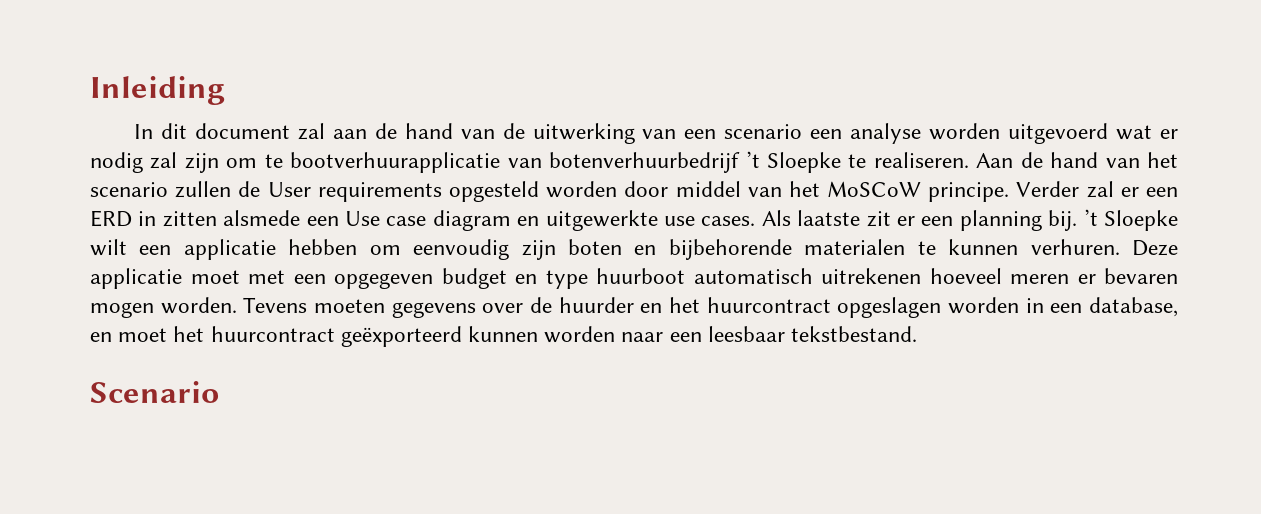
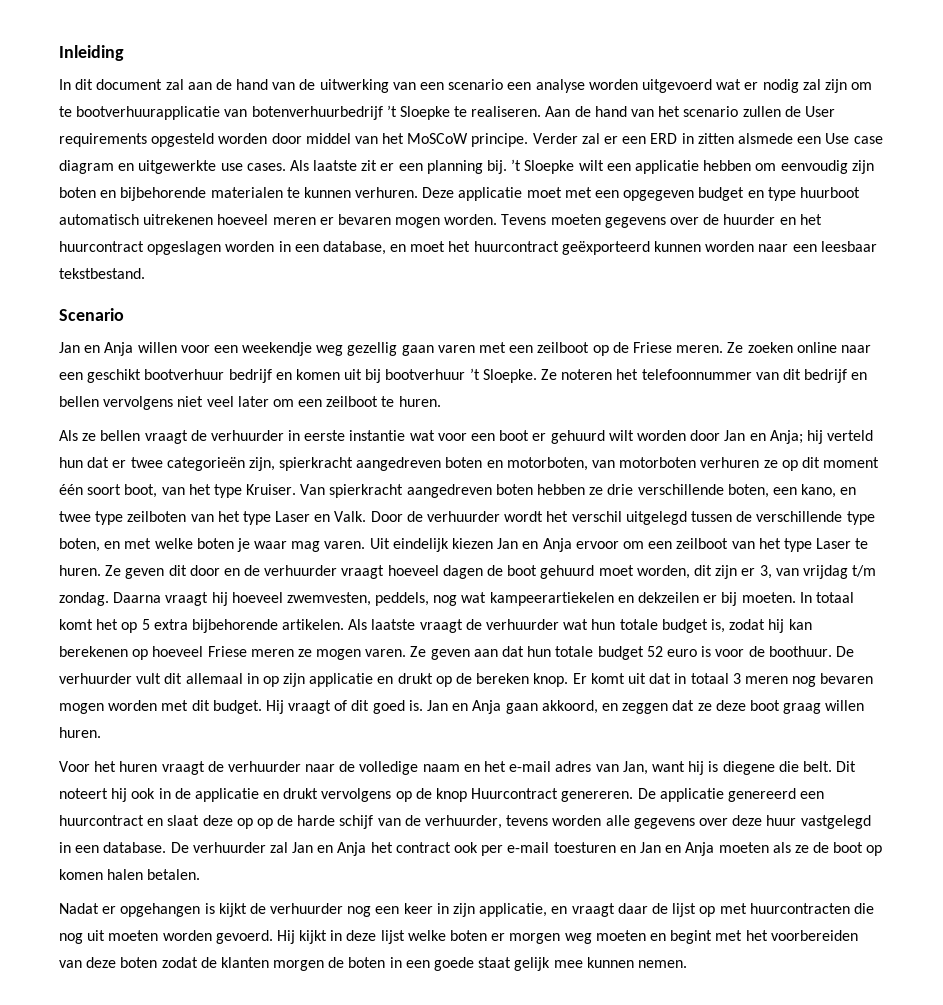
(219, 392) none -> [59,342,871,356] [59,368,868,383] [59,396,441,410] [59,430,874,444] [59,457,880,471] [59,484,857,498] [59,511,875,525] [59,538,869,552] [59,565,877,579] [59,592,854,606] [59,619,812,633] [59,646,854,660] [59,673,874,687] [59,700,865,714] [59,727,101,738] [59,761,857,775] [59,788,825,802] [59,815,871,829] [59,842,883,856] [59,869,201,880] [59,903,874,917] [59,930,858,944] [59,957,687,971] // Jan en Anja willen voor een weekendje weg gezellig gaan varen met een zeilboot op de Friese meren. Ze zoeken online naar een geschikt bootverhuur bedrijf en komen uit bij bootverhuur ’t Sloepke. Ze noteren het telefoonnummer van dit bedrijf en bellen vervolgens niet veel later om een zeilboot te huren. // Als ze bellen vraagt de verhuurder in eerste instantie wat voor een boot er gehuurd wilt worden door Jan en Anja; hij verteld hun dat er twee categorieën zijn, spierkracht aangedreven boten en motorboten, van motorboten verhuren ze op dit moment één soort boot, van het type Kruiser. Van spierkracht aangedreven boten hebben ze drie verschillende boten, een kano, en twee type zeilboten van het type Laser en Valk. Door de verhuurder wordt het verschil uitgelegd tussen de verschillende type boten, en met welke boten je waar mag varen. Uit eindelijk kiezen Jan en Anja ervoor om een zeilboot van het type Laser te huren. Ze geven dit door en de verhuurder vraagt hoeveel dagen de boot gehuurd moet worden, dit zijn er 3, van vrijdag t/m zondag. Daarna vraagt hij hoeveel zwemvesten, peddels, nog wat kampeerartiekelen en dekzeilen er bij moeten. In totaal komt het op 5 extra bijbehorende artikelen. Als laatste vraagt de verhuurder wat hun totale budget is, zodat hij kan berekenen op hoeveel Friese meren ze mogen varen. Ze geven aan dat hun totale budget 52 euro is voor de boothuur. De verhuurder vult dit allemaal in op zijn applicatie en drukt op de bereken knop. Er komt uit dat in totaal 3 meren nog bevaren mogen worden met dit budget. Hij vraagt of dit goed is. Jan en Anja gaan akkoord, en zeggen dat ze deze boot graag willen huren. // Voor het huren vraagt de verhuurder naar de volledige naam en het e-mail adres van Jan, want hij is diegene die belt. Dit noteert hij ook in de applicatie en drukt vervolgens op de knop Huurcontract genereren. De applicatie genereerd een huurcontract en slaat deze op op de harde schijf van de verhuurder, tevens worden alle gegevens over deze huur vastgelegd in een database. De verhuurder zal Jan en Anja het contract ook per e-mail toesturen en Jan en Anja moeten als ze de boot op komen halen betalen. // Nadat er opgehangen is kijkt de verhuurder nog een keer in zijn applicatie, en vraagt daar de lijst op met huurcontracten die nog uit moeten worden gevoerd. Hij kijkt in deze lijst welke boten er morgen weg moeten en begint met het voorbereiden van deze boten zodat de klanten morgen de boten in een goede staat gelijk mee kunnen nemen.

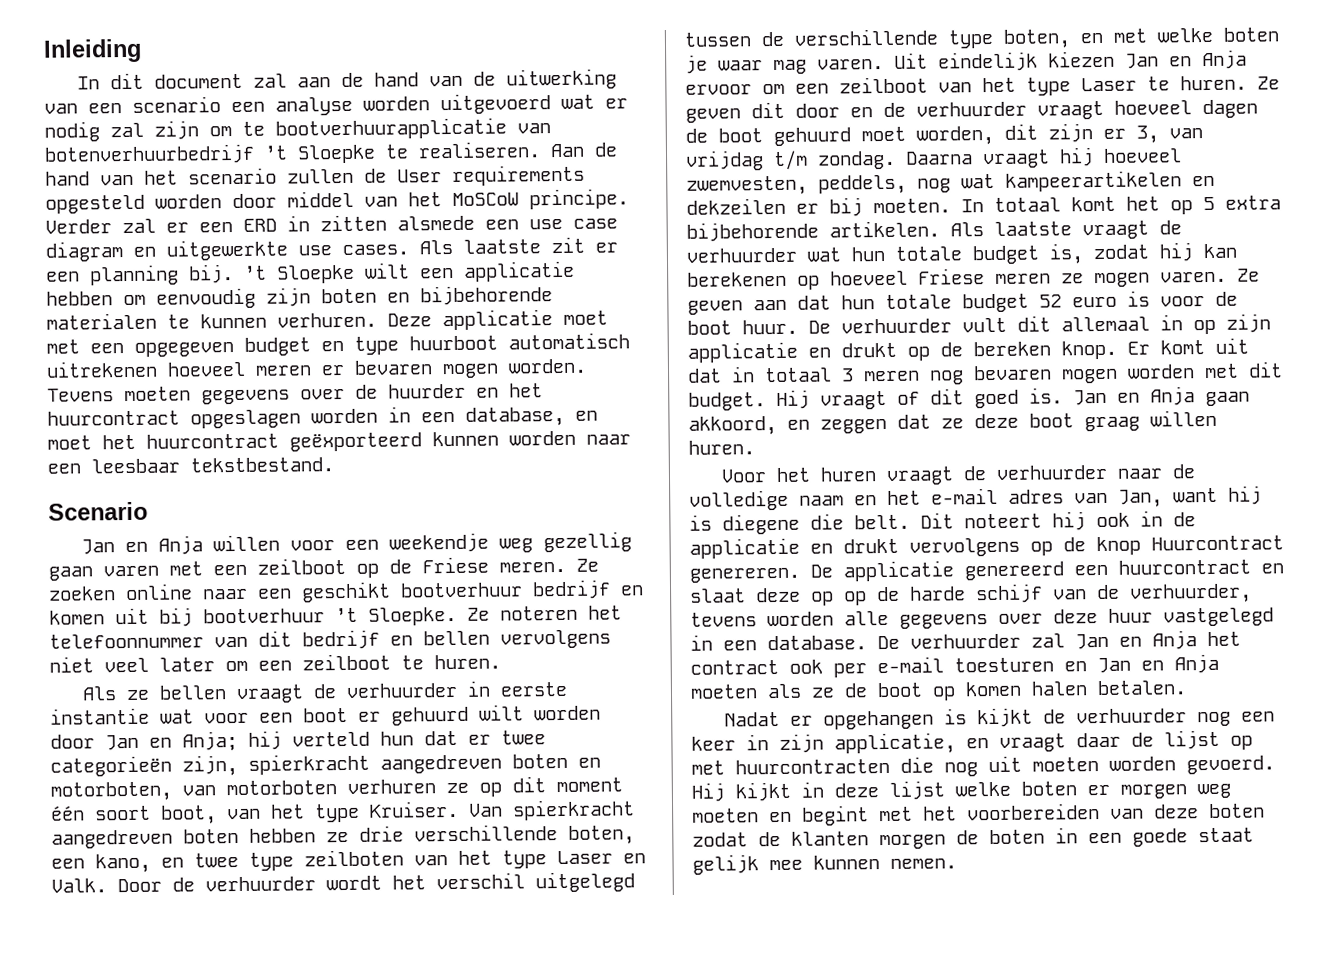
[825,133,850,144] Use -> [529,218,563,230] use
[489,592,614,606] kampeerartiekelen -> [1005,170,1182,192] kampeerartikelen
[768,646,832,657] boothuur. -> [687,319,798,335] boot huur.

